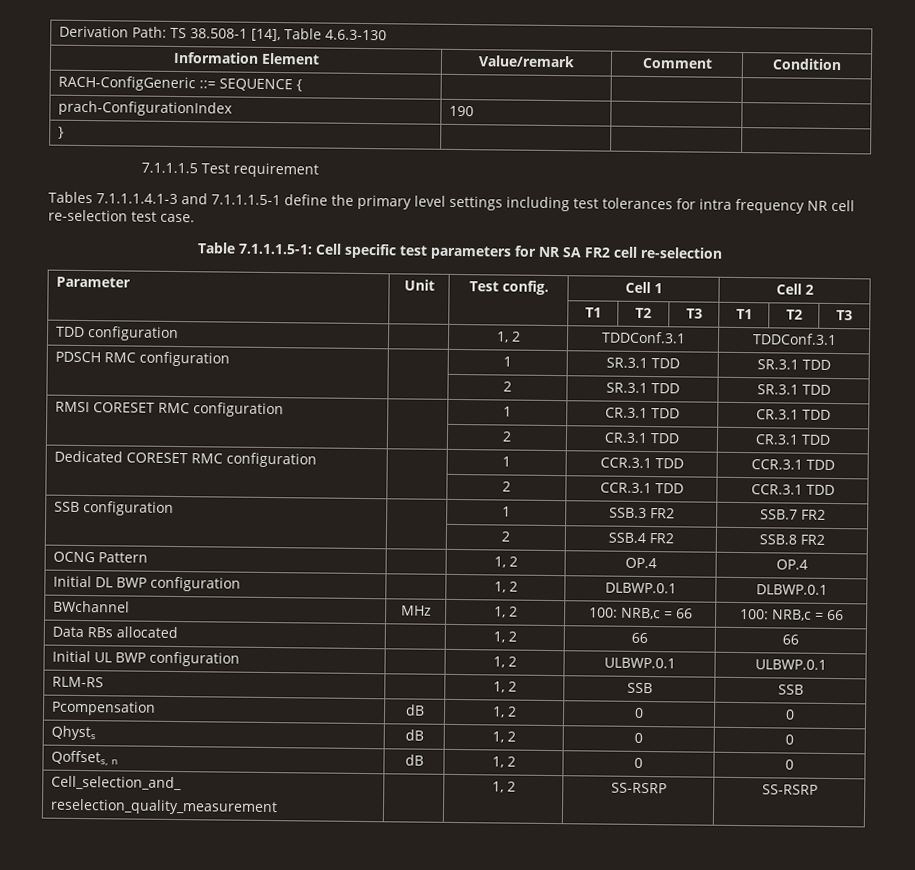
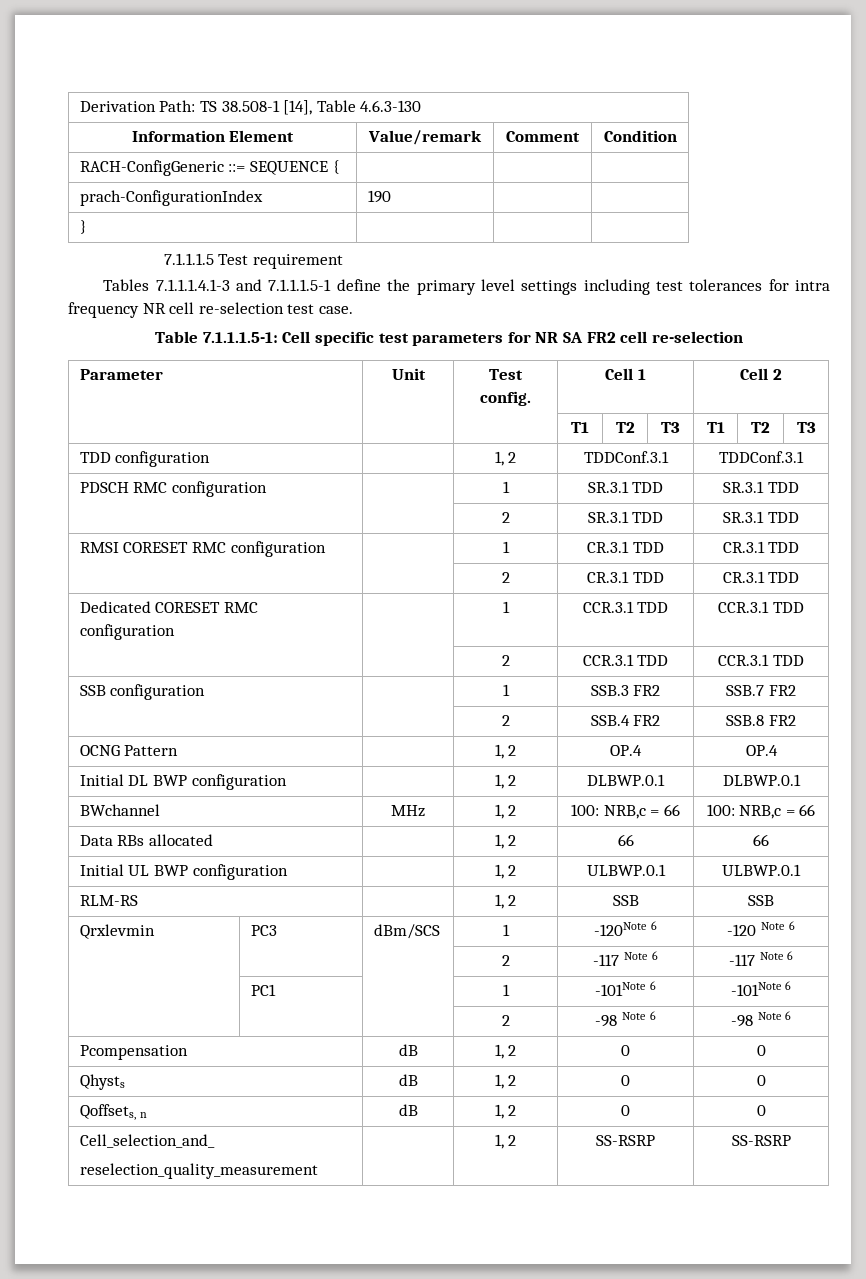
(804, 689) none -> [79,924,155,939] [250,925,277,936] [373,924,440,939] [502,924,510,936] [594,921,657,936] [727,921,795,936] [501,955,510,966] [593,951,658,966] [728,951,794,966] [250,984,276,996] [502,984,510,996] [595,981,656,996] [730,981,792,996] [501,1015,510,1026] [595,1011,656,1027] [730,1011,792,1027] // Qrxlevmin | PC3 | dBm/SCS | 1 | -120Note 6 | -120 Note 6 // | | | 2 | -117 Note 6 | -117 Note 6 // | PC1 | | 1 | -101Note 6 | -101Note 6 // | | | 2 | -98 Note 6 | -98 Note 6

